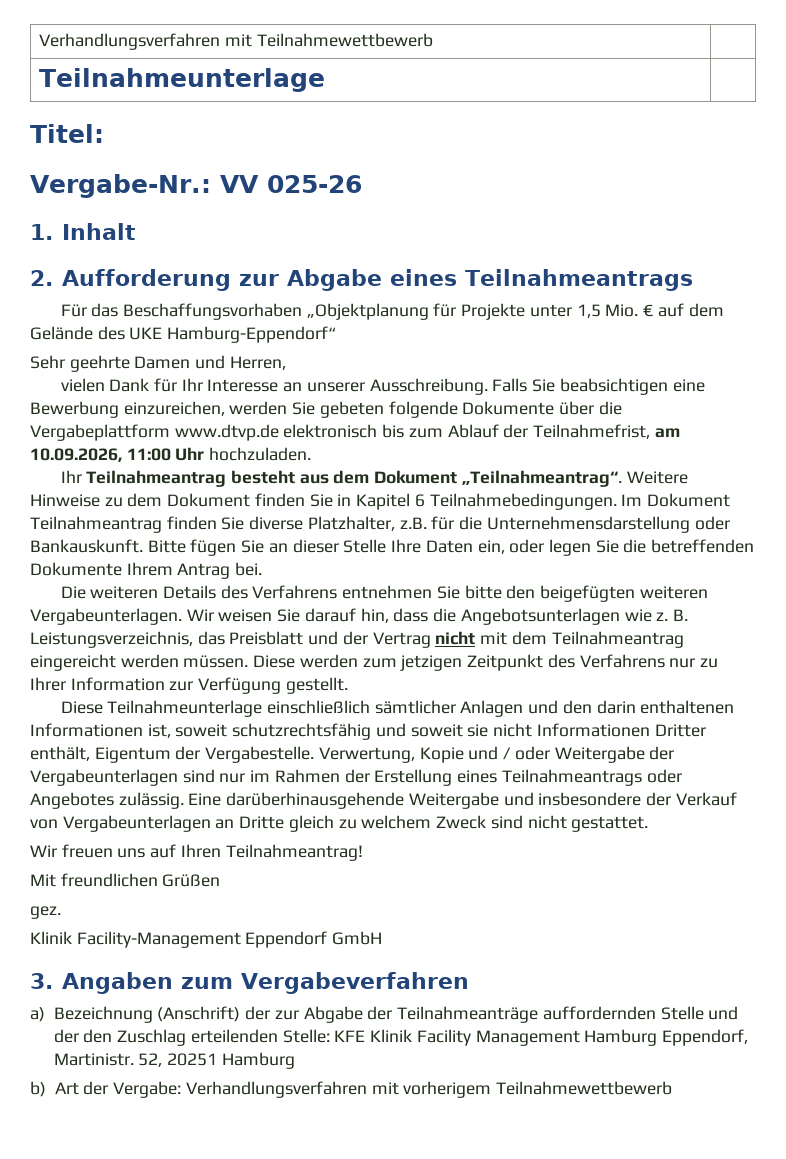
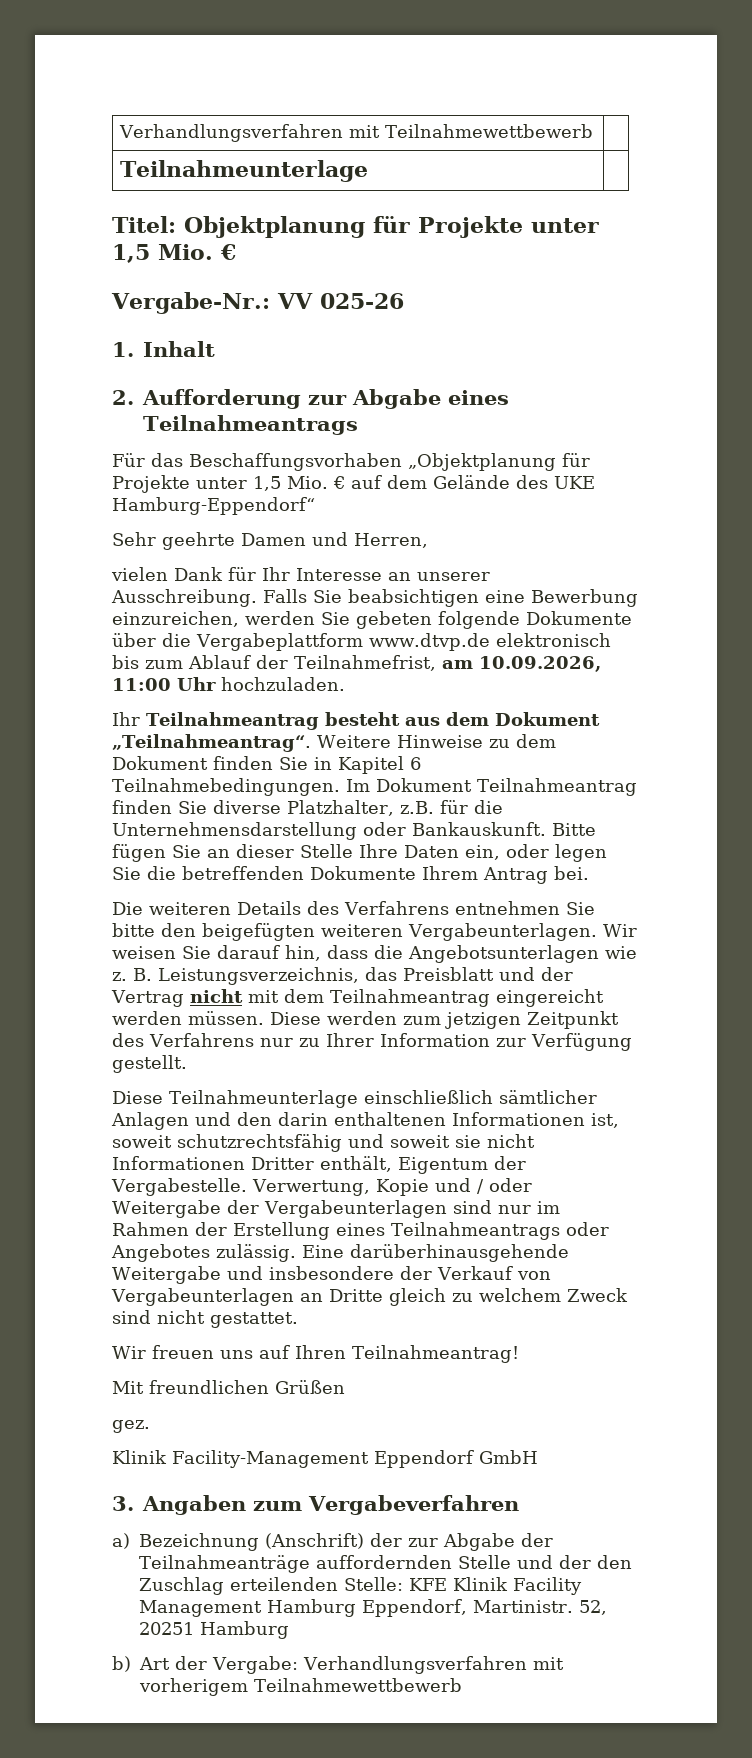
(104, 133) none -> [184,216,599,238] [112,244,236,263] Objektplanung für Projekte unter 1,5 Mio. €

